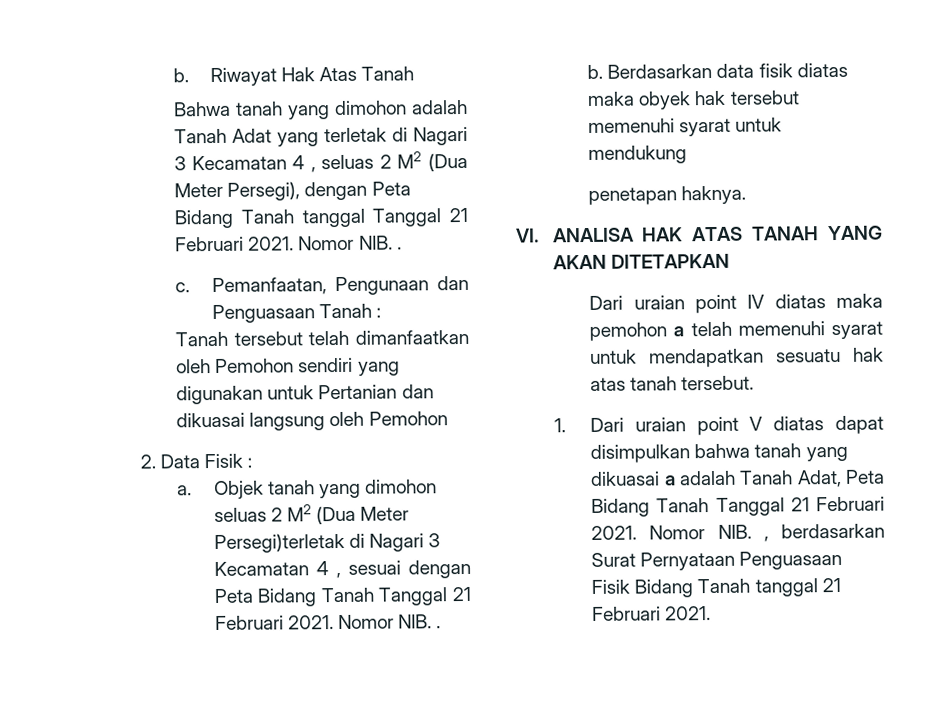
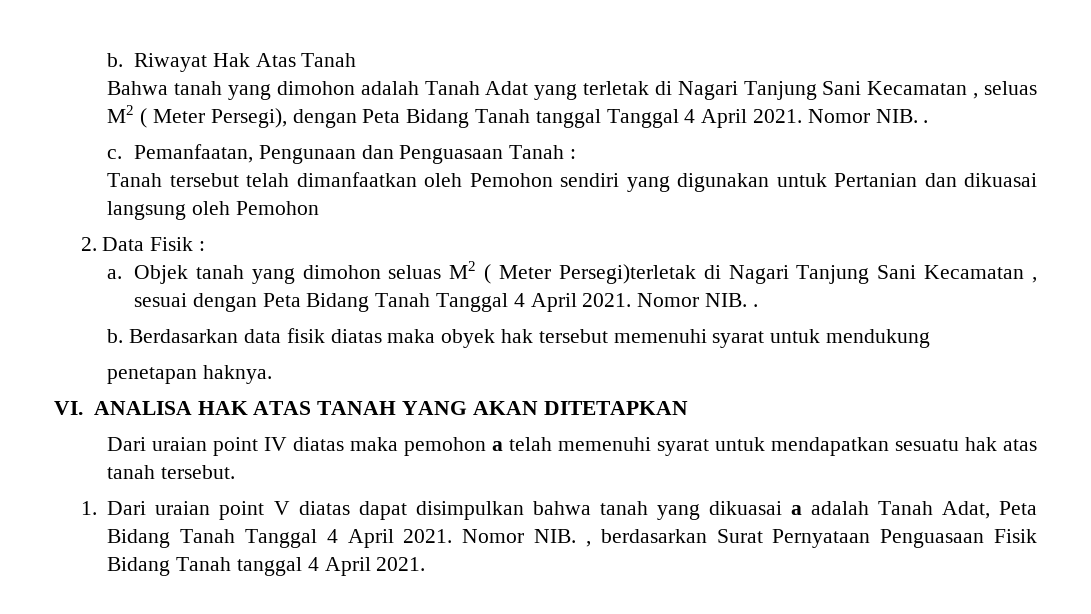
[174,151,469,173] 3 Kecamatan 4 , seluas 2 M2 (Dua -> [743,81,1037,100] [107,105,148,128] Tanjung Sani Kecamatan , seluas M2 (
[449,207,468,223] [175,236,245,252] 21 Februari -> [684,109,748,128] 4 April
[270,504,357,525] 2 M2 (Dua -> [449,261,492,284] M2 (
[428,533,441,548] [213,561,329,577] 3 Kecamatan 4 -> [796,265,1025,284] Tanjung Sani Kecamatan
[452,586,472,602] [214,615,284,631] 21 Februari -> [513,293,577,312] 4 April
[790,496,885,512] 21 Februari -> [326,529,394,548] 4 April
[821,577,841,593] [592,606,662,621] 21 Februari -> [307,557,371,576] 4 April

